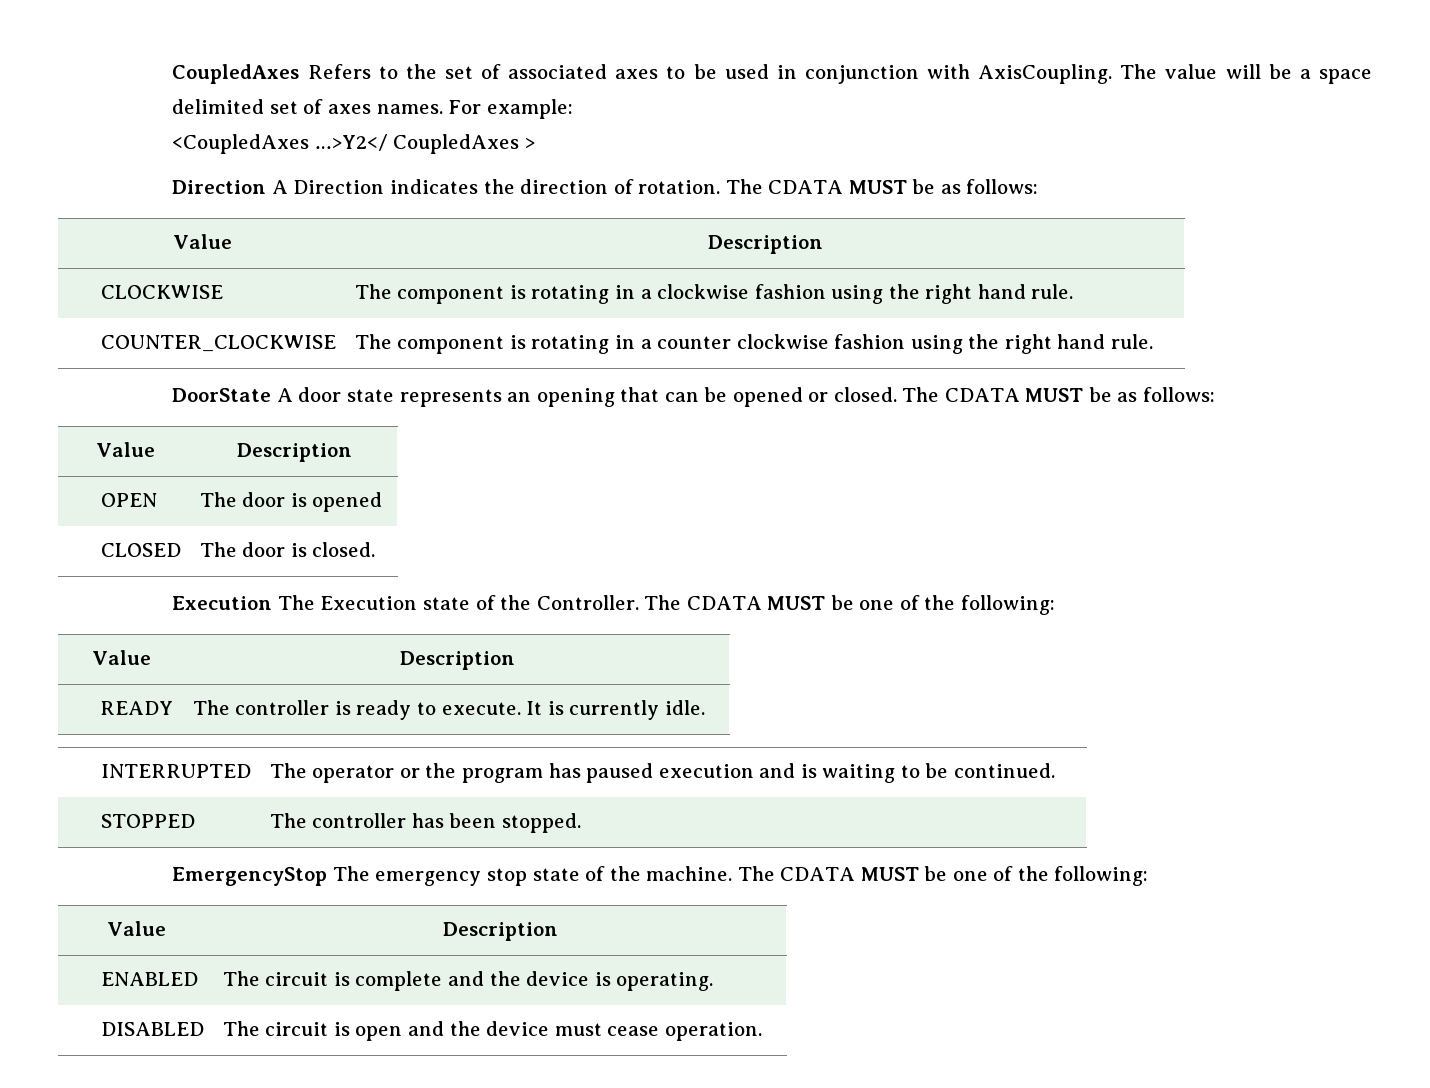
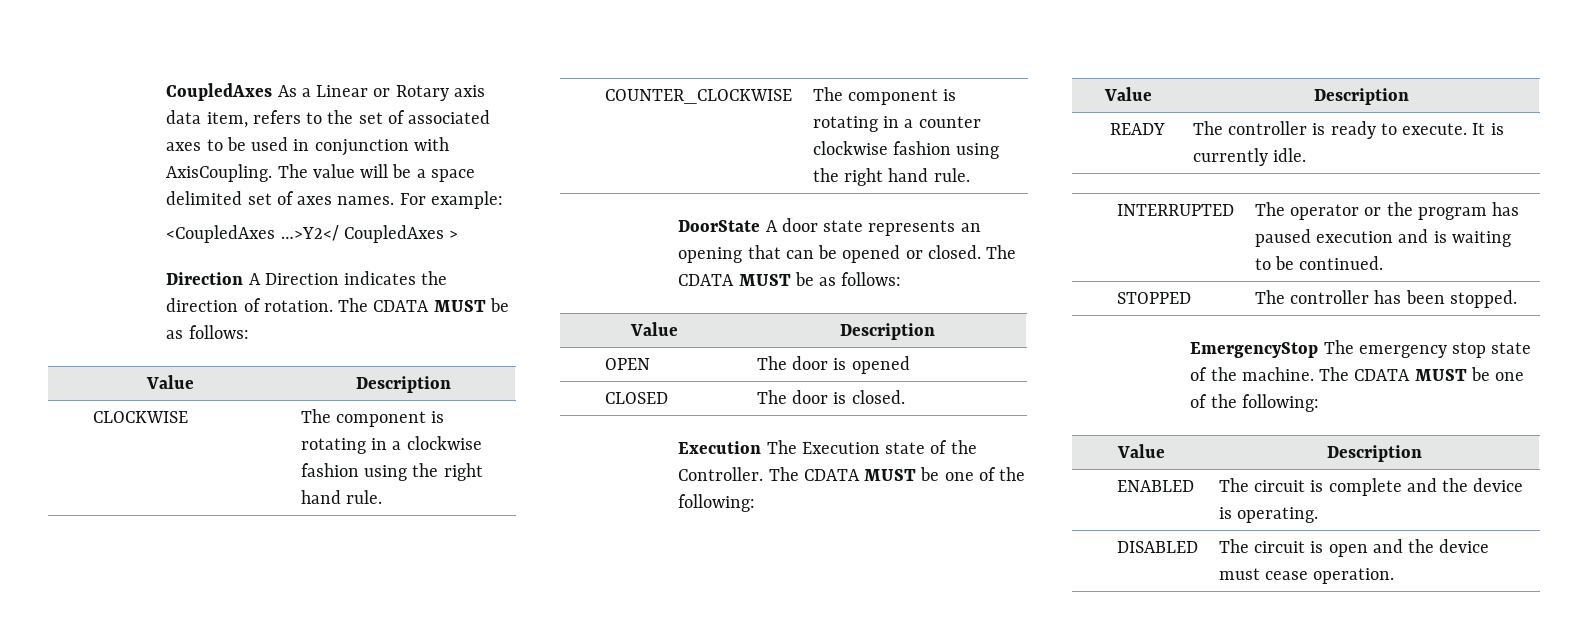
[172,64,371,84] CoupledAxes Refers -> [166,83,485,101] [166,110,301,128] CoupledAxes As a Linear or Rotary axis data item, refers

